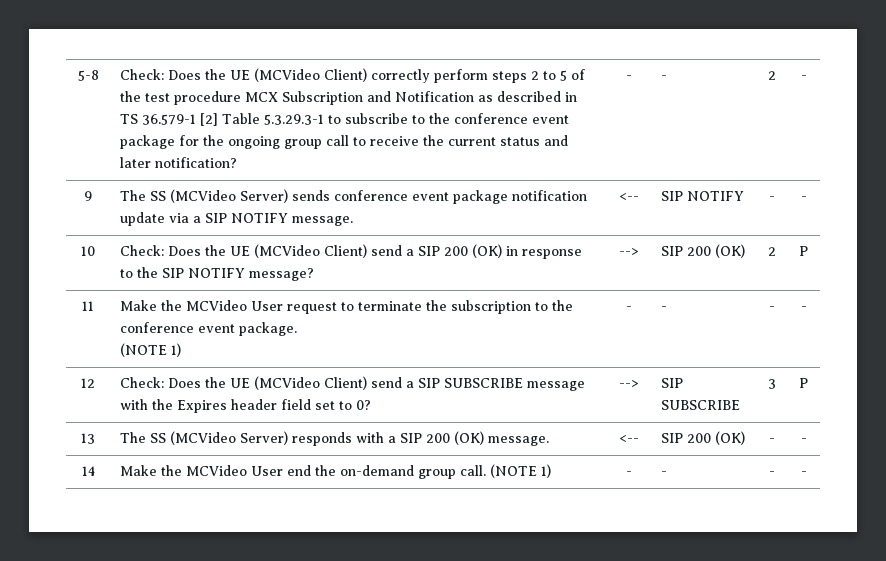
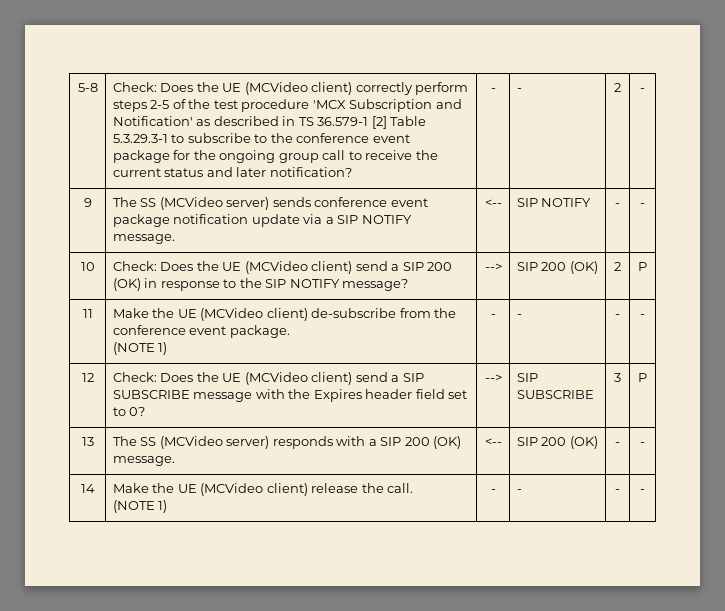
[323,68,367,82] Client) -> [311,82,353,95] client)
[530,70,567,81] 2 to 5 -> [150,100,170,109] 2-5
[244,92,278,102] MCX -> [312,100,346,109] 'MCX
[394,91,474,102] Notification -> [112,116,193,126] Notification'
[239,189,288,203] Server) -> [226,197,270,210] server)
[323,244,367,258] Client) -> [311,261,353,274] client)
[185,300,548,314] MCVideo User request to terminate the subscription to -> [177,308,431,321] UE (MCVideo client) de-subscribe from
[323,376,367,390] Client) -> [311,372,353,385] client)
[239,431,288,445] Server) -> [226,436,270,449] server)
[185,465,456,479] MCVideo User end the on-demand group -> [177,483,384,496] UE (MCVideo client) release the
(486, 470) none -> (414, 488) //

